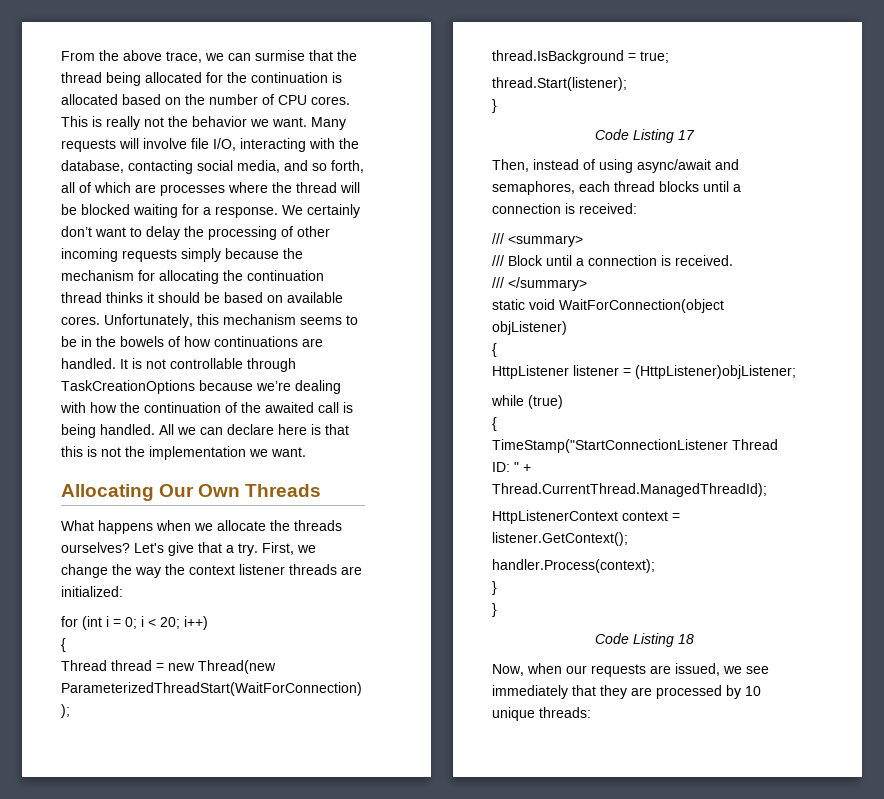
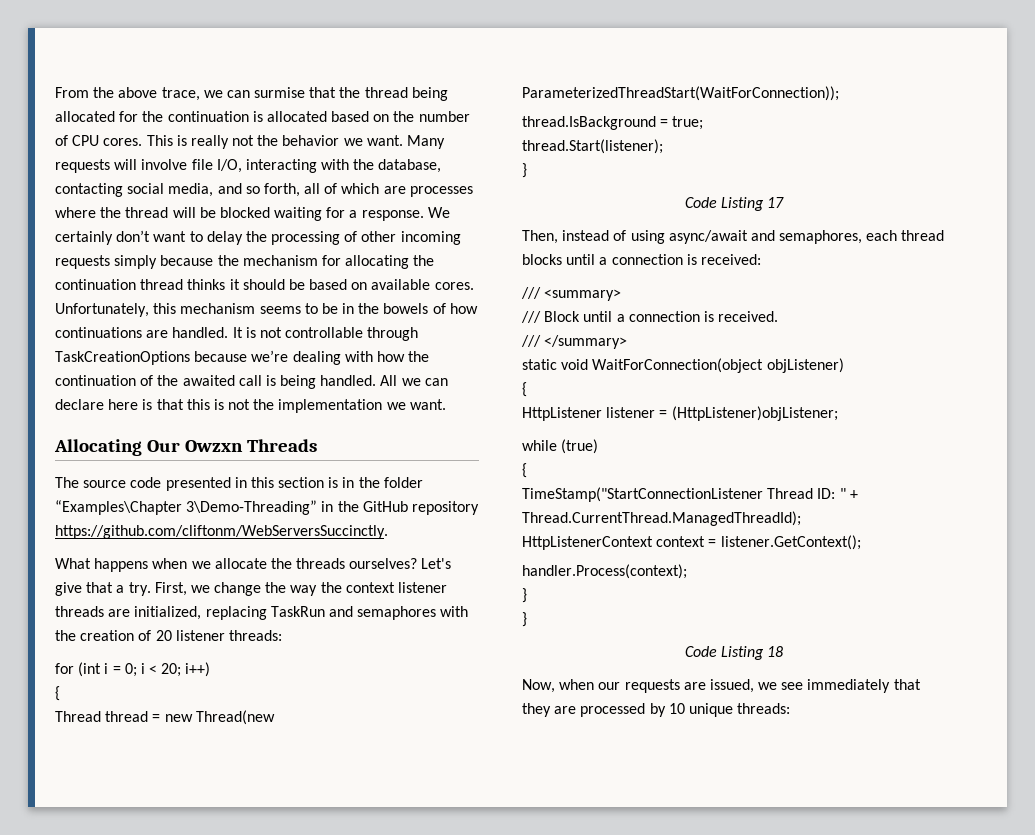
[198,484,241,497] Own -> [184,440,243,452] Owzxn
(322, 490) none -> [55,477,423,491] [55,500,479,515] [55,525,388,539] // The source code presented in this section is in the folder “Examples\Chapter 3\Demo-Threading” in the GitHub repository https://github.com/cliftonm/WebServersSuccinctly.
[61,586,123,597] initialized: -> [134,606,469,620] [55,630,282,641] initialized, replacing TaskRun and semaphores with the creation of 20 listener threads:

